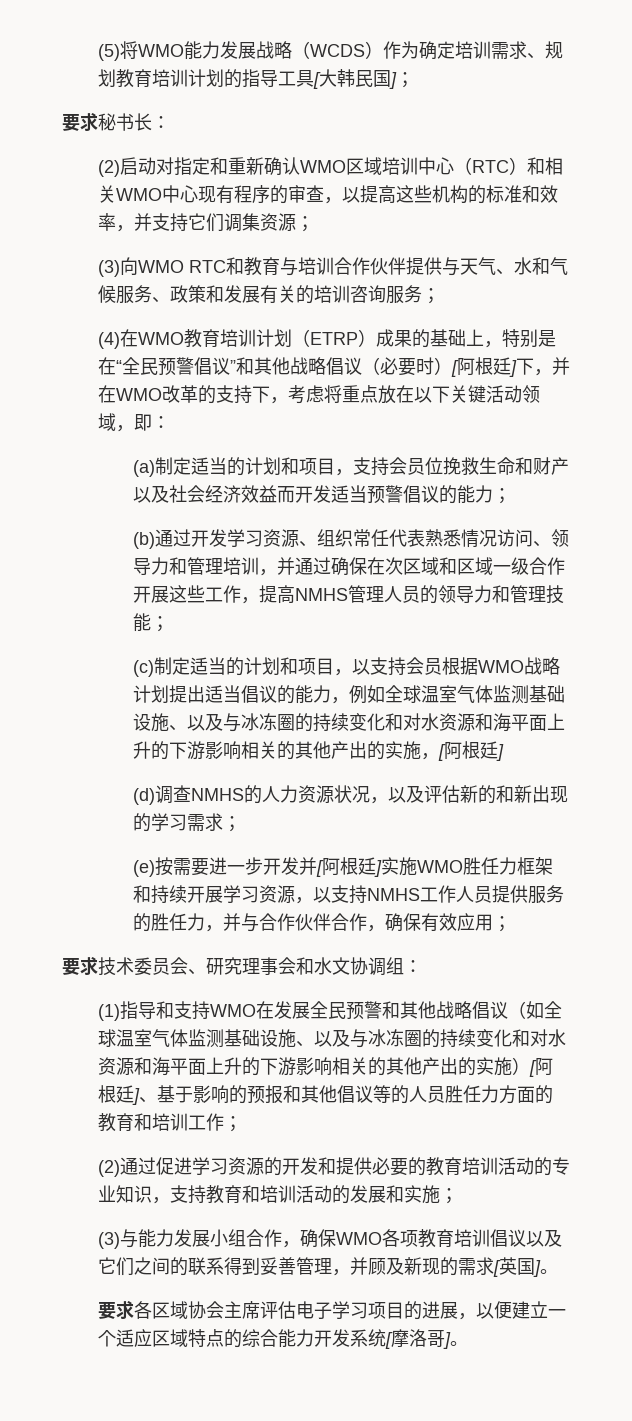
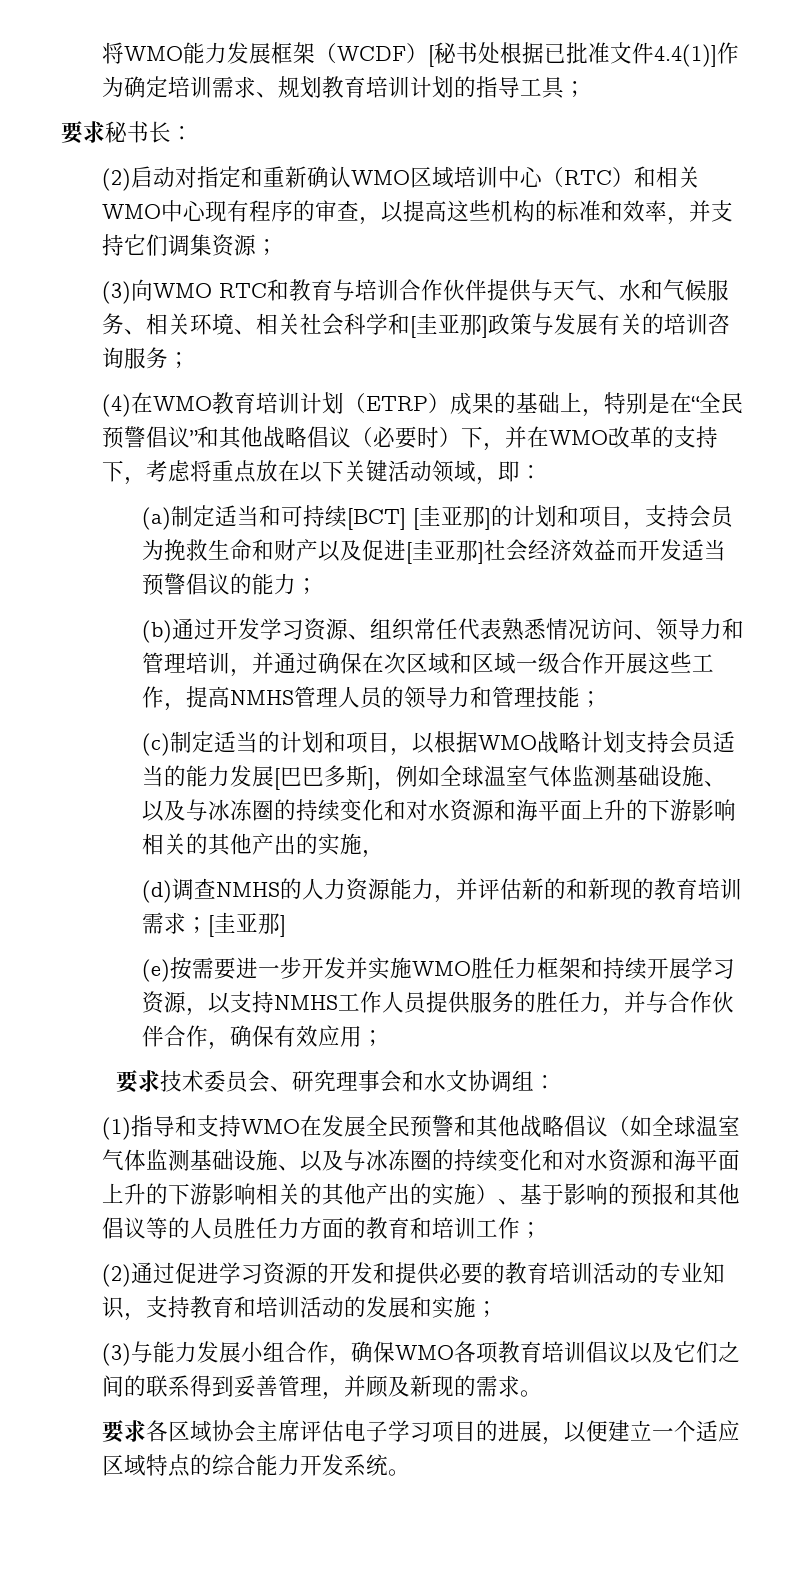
[97,44,120,61] (5) -> (101, 53) none
[255,41,383,59] 战略（WCDS） -> [270,42,717,67] 框架（WCDF）[秘书处根据已批准文件4.4(1)]
[312,69,397,89] [大韩民国] -> (565, 88) none
[169,285,224,303] 政策和 -> [145,313,554,338] 相关环境、相关社会科学和[圭亚那]政策与
[450,357,517,377] [阿根廷] -> (461, 437) none
(228, 466) none -> [259,505,492,530] 和可持续[BCT] [圭亚那]
[425,457,444,475] 位 -> [142,539,165,560] 为
(170, 494) none -> [362,539,485,564] 促进[圭亚那]
[370,657,443,676] 支持会员 -> (435, 743) none
[169,685,332,704] 提出适当倡议的能力 -> [625,731,736,754] [142,765,375,790] 支持会员适当的能力发展[巴巴多斯]
[438,741,505,761] [阿根廷] -> (385, 854) none
[334,785,425,804] 状况，以及 -> [390,878,479,903] 能力，并
[532,785,569,803] [133,813,188,832] 出现的学习 -> [610,878,743,900] 现的教育培训
(242, 824) none -> [208,912,287,937] [圭亚那]
[316,857,383,877] [阿根廷] -> (369, 968) none
[528,1057,553,1077] [97,1085,140,1105] [阿根廷] -> (498, 1194) none
[492,1257,541,1277] [英国] -> (520, 1386) none
[384,1329,451,1349] [摩洛哥] -> (388, 1465) none

